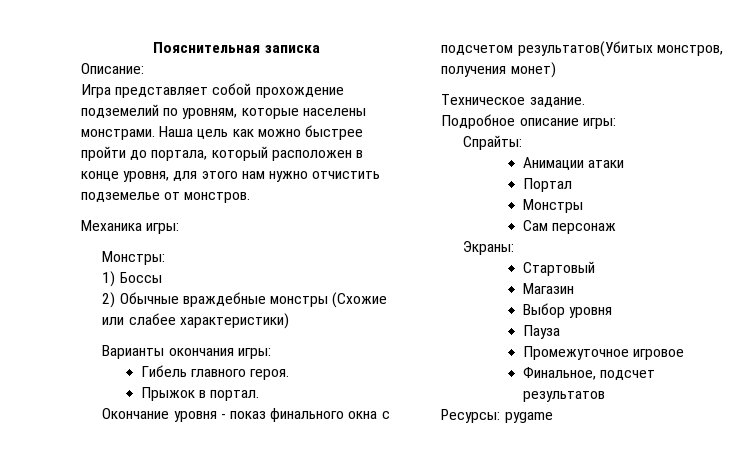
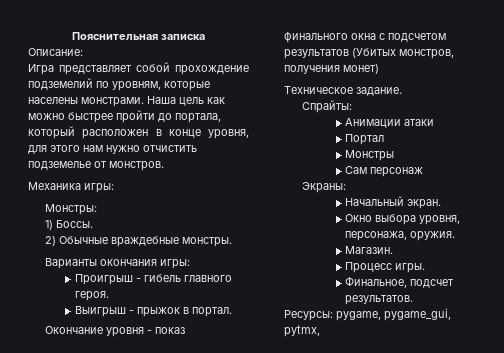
[119,272,162,283] Боссы -> [56,220,94,228] Боссы.
[270,292,388,308] [102,313,289,329] монстры (Схожие или слабее характеристики) -> [182,237,233,247] монстры.
[140,365,187,377] Гибель -> [74,274,181,285] Проигрыш - гибель
[140,387,195,401] Прыжок -> [74,306,180,317] Выигрыш - прыжок
[517,41,653,57] результатов(Убитых -> [284,48,397,59] результатов (Убитых
[441,114,616,129] // Подробное описание игры: -> (403, 91) none
[522,261,595,276] [522,283,574,294] [522,303,613,318] [522,325,560,339] [522,346,685,360] Стартовый // Магазин // Выбор уровня // Пауза // Промежуточное игровое -> [345,196,442,209] [345,214,461,225] [345,231,456,241] [345,246,394,254] [345,262,426,273] Начальный экран. // Окно выбора уровня, персонажа, оружия. // Магазин. // Процесс игры.
[522,391,605,402] результатов -> [345,295,414,305] результатов.
[504,412,553,423] pygame -> [336,308,452,321] [284,325,321,337] pygame, pygame_gui, pytmx,

